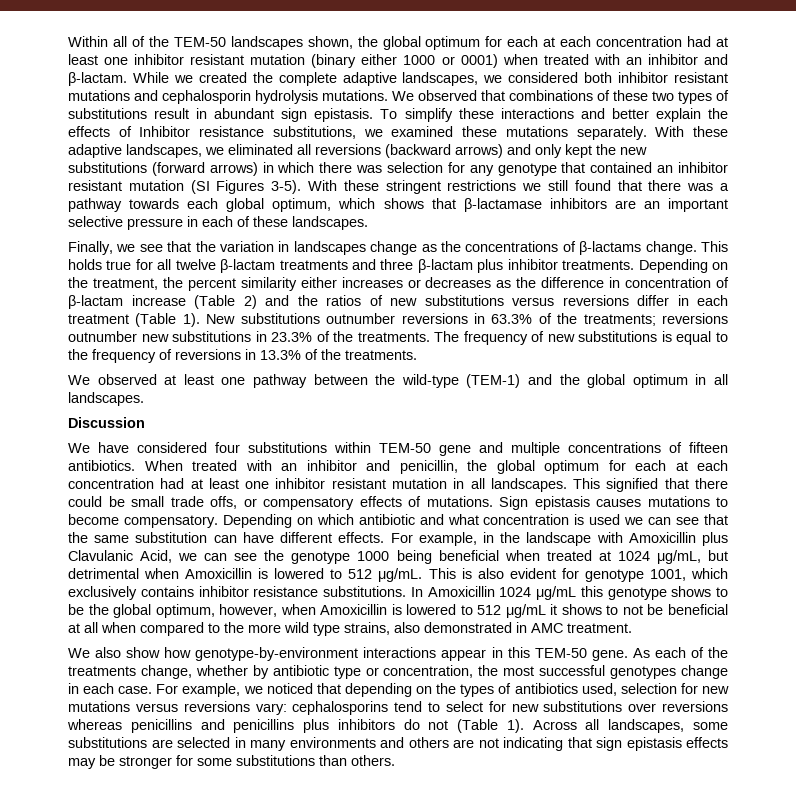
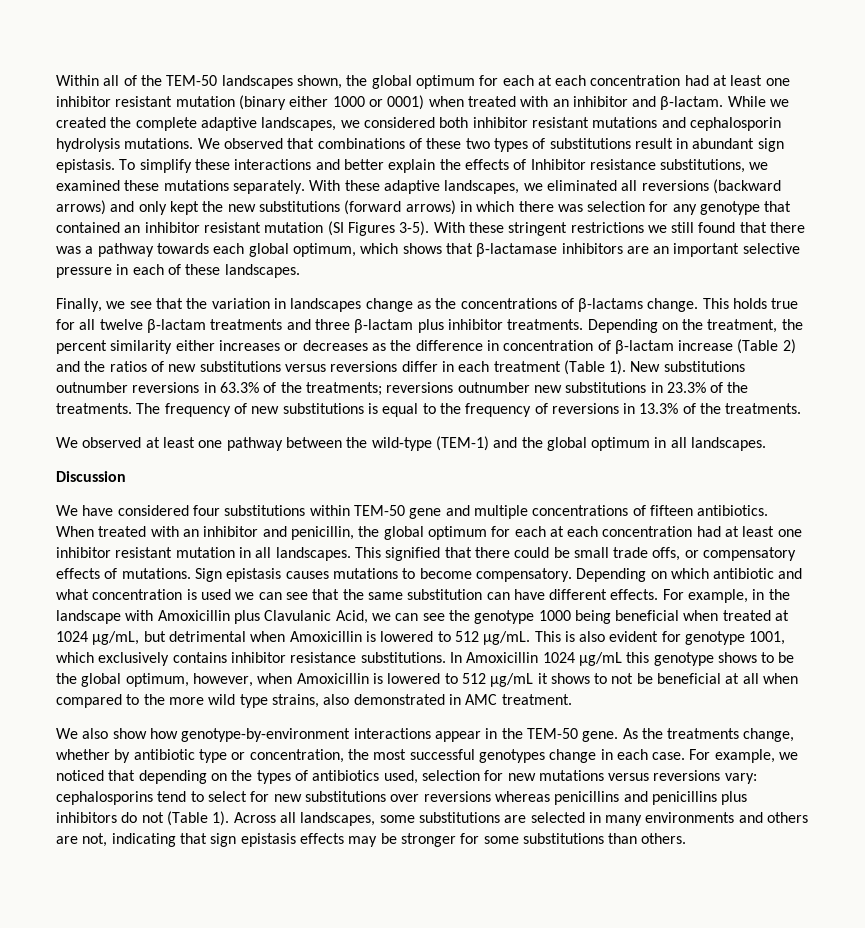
[507,647,530,658] this -> [501,728,523,739] the
[654,647,704,658] each of -> (638, 733) none
[478,738,499,748] not -> [82,833,108,847] not,

